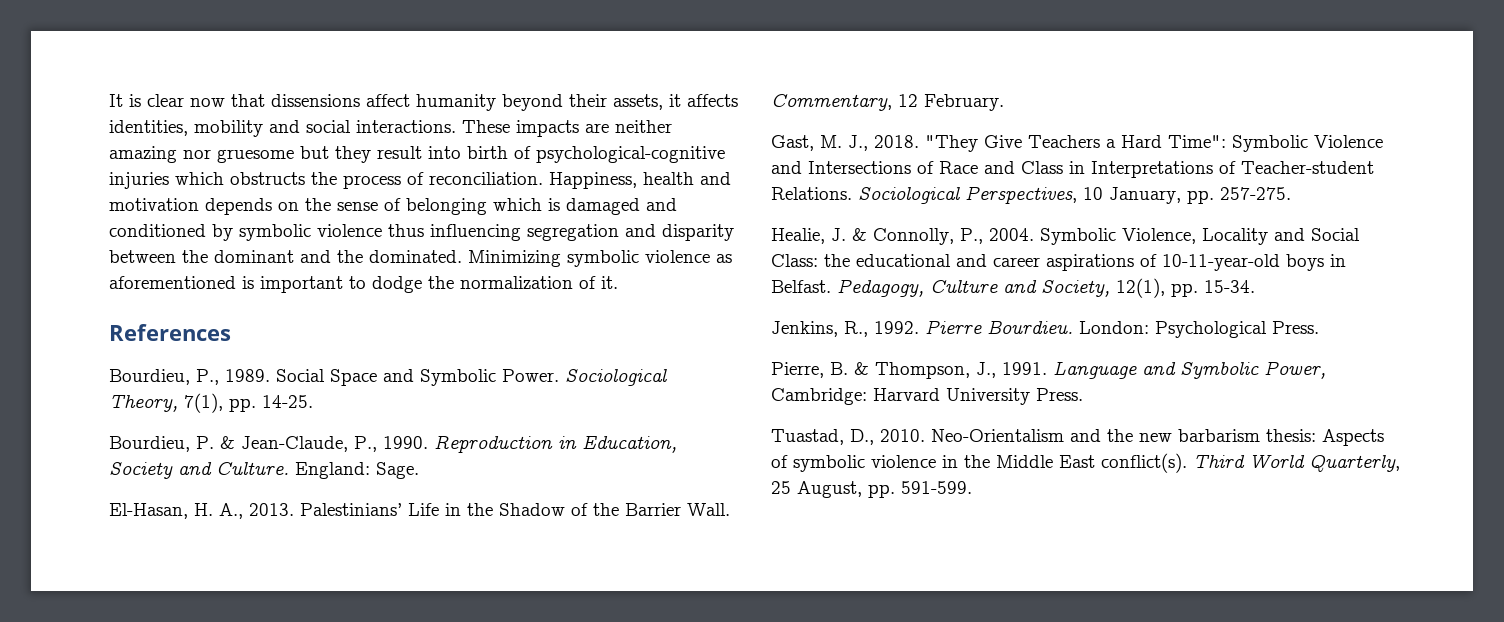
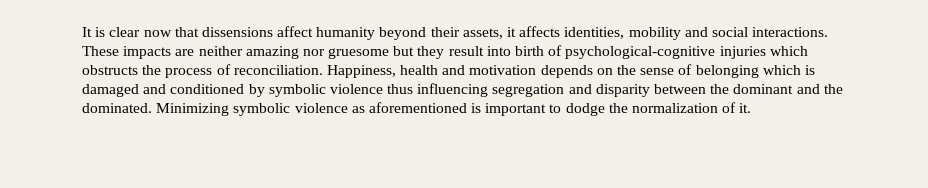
[109,324,231,341] [109,369,667,386] [109,393,313,413] [109,435,677,453] [109,462,419,479] [109,503,730,519] [771,94,1004,111] [771,135,1383,152] [771,161,1374,178] [771,186,1291,204] [771,228,1360,245] [771,254,1346,271] [771,278,1255,298] [771,320,1319,338] [771,361,1326,379] [771,388,1083,405] [771,429,1384,446] [771,453,1400,473] [771,481,972,498] // References // Bourdieu, P., 1989. Social Space and Symbolic Power. Sociological Theory, 7(1), pp. 14-25. // Bourdieu, P. & Jean-Claude, P., 1990. Reproduction in Education, Society and Culture. England: Sage. // El-Hasan, H. A., 2013. Palestinians’ Life in the Shadow of the Barrier Wall. Commentary, 12 February. // Gast, M. J., 2018. "They Give Teachers a Hard Time": Symbolic Violence and Intersections of Race and Class in Interpretations of Teacher-student Relations. Sociological Perspectives, 10 January, pp. 257-275. // Healie, J. & Connolly, P., 2004. Symbolic Violence, Locality and Social Class: the educational and career aspirations of 10-11-year-old boys in Belfast. Pedagogy, Culture and Society, 12(1), pp. 15-34. // Jenkins, R., 1992. Pierre Bourdieu. London: Psychological Press. // Pierre, B. & Thompson, J., 1991. Language and Symbolic Power, Cambridge: Harvard University Press. // Tuastad, D., 2010. Neo-Orientalism and the new barbarism thesis: Aspects of symbolic violence in the Middle East conflict(s). Third World Quarterly, 25 August, pp. 591-599. -> (752, 108) none

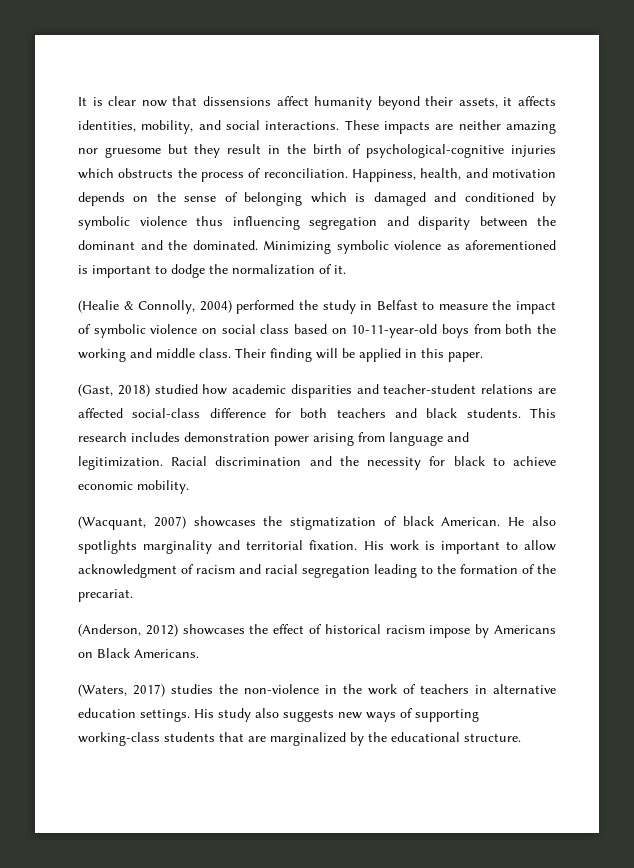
[628,27,681,40] mobility -> [141,120,194,134] mobility,
[486,46,511,56] into -> [268,144,306,154] in the
[400,65,439,75] health -> [420,168,462,180] health,
(752, 108) none -> [78,300,556,314] [78,324,556,338] [78,348,483,362] [78,384,556,398] [78,408,556,418] [78,432,469,446] [78,456,556,470] [78,480,189,494] [78,516,556,530] [78,540,557,554] [78,564,556,578] [78,589,133,602] [78,624,557,638] [78,648,199,658] [78,684,556,697] [78,708,479,722] [78,732,521,746] // (Healie & Connolly, 2004) performed the study in Belfast to measure the impact of symbolic violence on social class based on 10-11-year-old boys from both the working and middle class. Their finding will be applied in this paper. // (Gast, 2018) studied how academic disparities and teacher-student relations are affected social-class difference for both teachers and black students. This research includes demonstration power arising from language and legitimization. Racial discrimination and the necessity for black to achieve economic mobility. // (Wacquant, 2007) showcases the stigmatization of black American. He also spotlights marginality and territorial fixation. His work is important to allow acknowledgment of racism and racial segregation leading to the formation of the precariat. // (Anderson, 2012) showcases the effect of historical racism impose by Americans on Black Americans. // (Waters, 2017) studies the non-violence in the work of teachers in alternative education settings. His study also suggests new ways of supporting working-class students that are marginalized by the educational structure.

